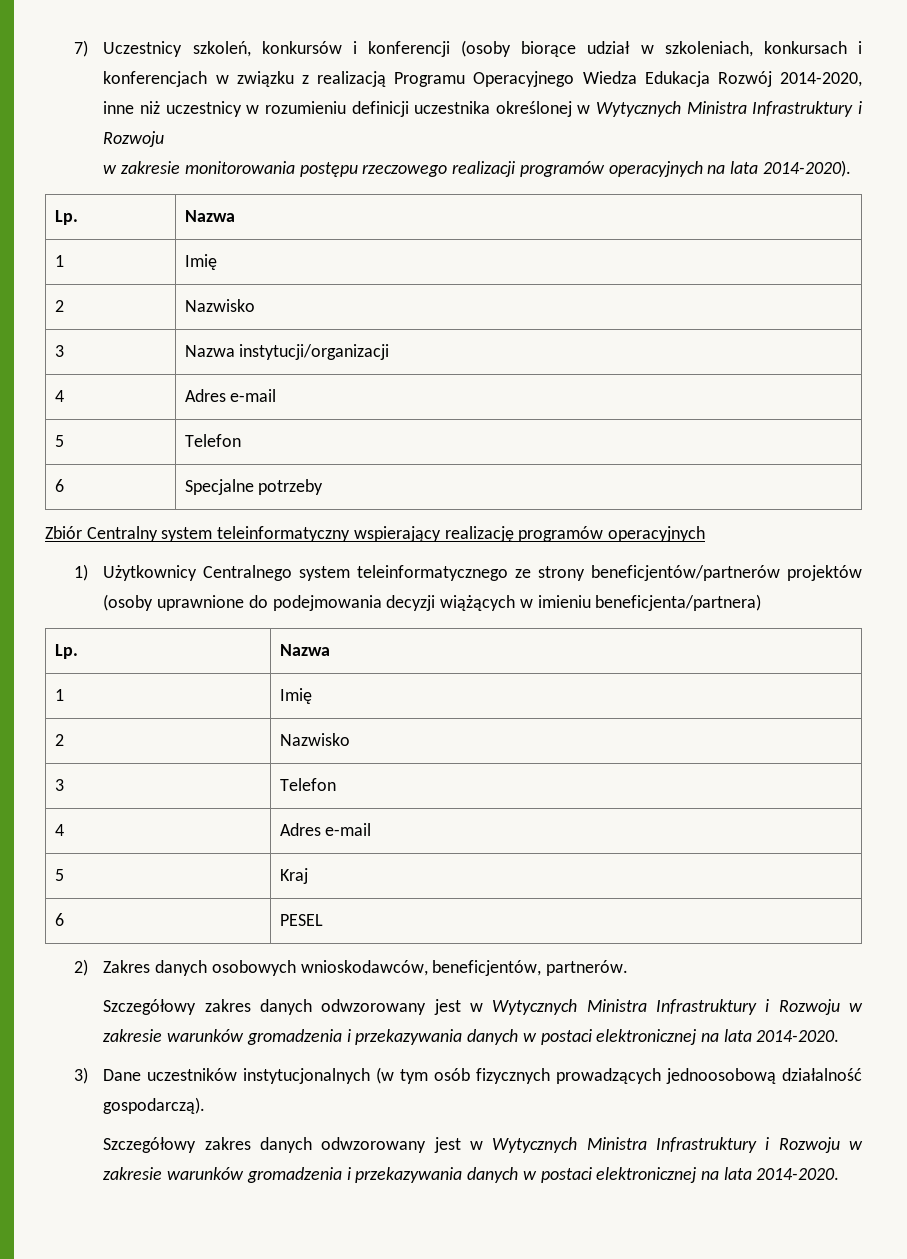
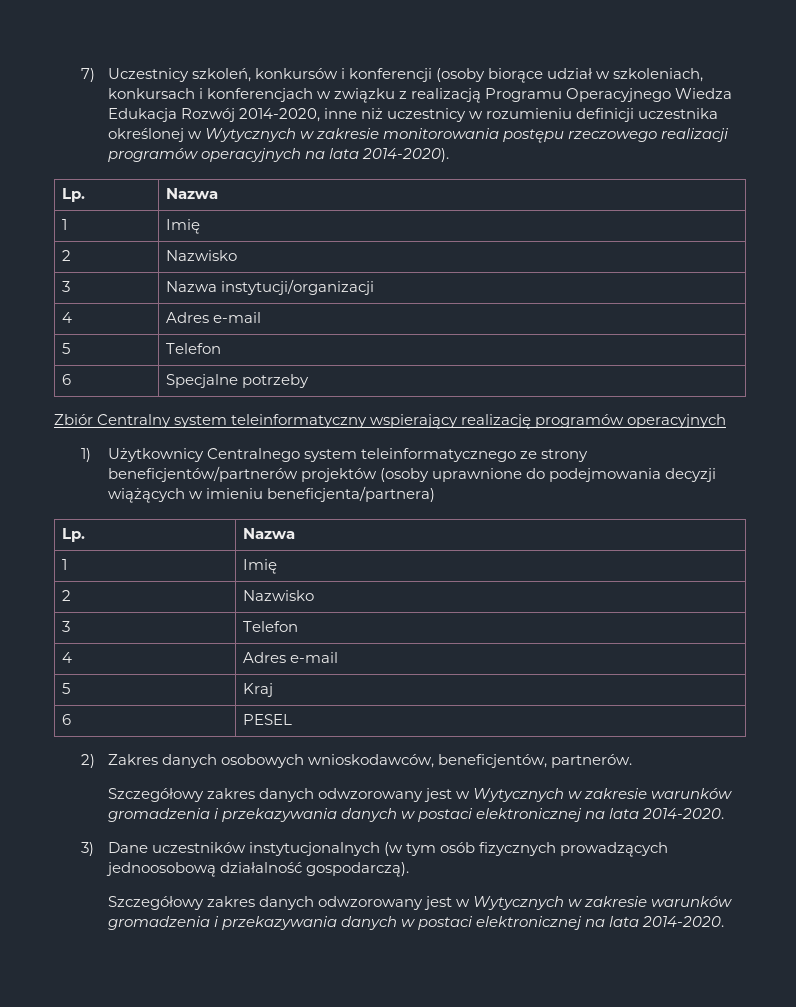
[686,101,862,117] [103,131,165,147] Ministra Infrastruktury i Rozwoju // -> (296, 135) none
[586,999,840,1015] Ministra Infrastruktury i Rozwoju -> (564, 795) none
[586,1137,840,1153] Ministra Infrastruktury i Rozwoju -> (564, 903) none

